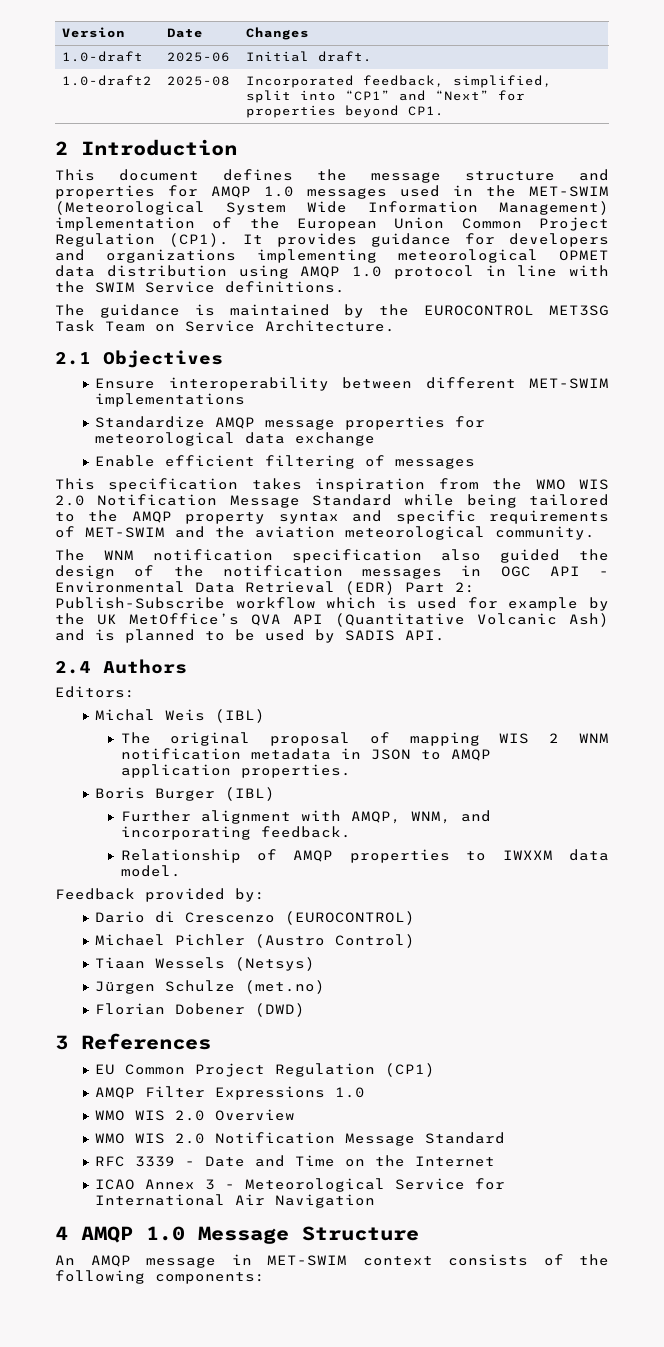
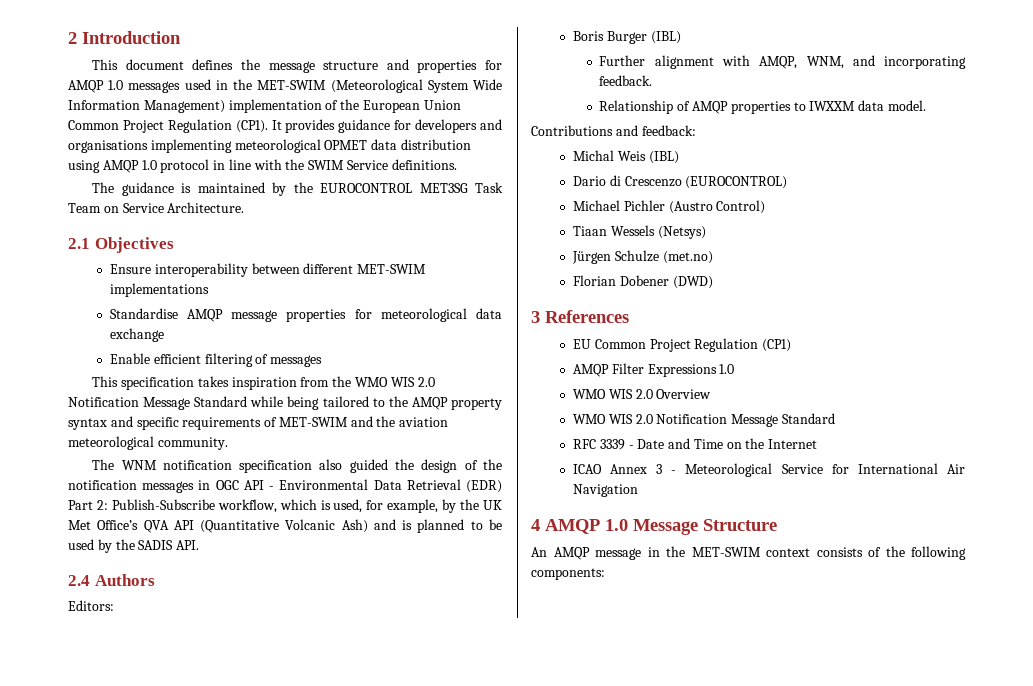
[62,27,126,38] [167,28,204,38] [246,27,310,40] [62,51,144,62] [167,52,231,62] [246,51,373,62] [62,75,153,86] [167,76,231,86] [246,75,553,88] [246,90,526,103] [246,105,445,118] Version | Date | Changes // 1.0-draft | 2025-06 | Initial draft. // 1.0-draft2 | 2025-08 | Incorporated feedback, simplified, split into “CP1” and “Next” for properties beyond CP1. // -> (68, 38) none
[106,249,236,263] organizations -> [68,140,148,153] organisations
[95,416,206,428] Standardize -> [109,308,178,319] Standardise
[235,597,316,609] workflow -> [217,499,277,513] workflow,
[417,597,579,611] used for example -> [333,499,439,513] used, for example,
[129,613,239,625] MetOffice’s -> [68,520,139,530] Met Office’s
(335, 636) none -> [115,539,135,550] the
[95,709,266,723] [120,732,609,746] [120,748,491,761] [120,764,351,778] // Michal Weis (IBL) // The original proposal of mapping WIS 2 WNM notification metadata in JSON to AMQP application properties. -> (114, 605) none
[55,888,265,902] Feedback provided by: -> [531,125,696,136] [572,150,679,164] Contributions and feedback: // Michal Weis (IBL)
(252, 1259) none -> [666,546,685,557] the

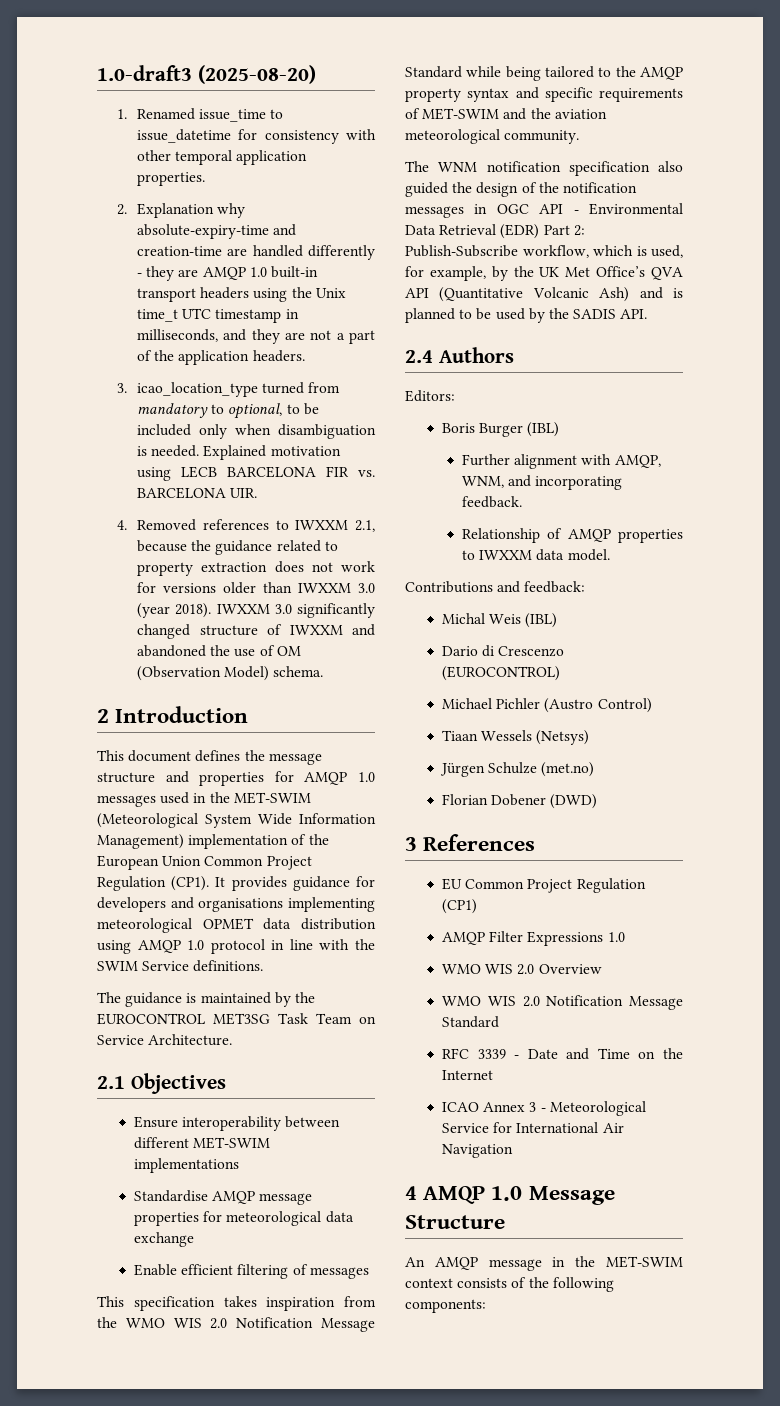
(68, 38) none -> [97,65,316,84] [117,108,284,122] [137,129,376,144] [137,150,308,165] [137,172,206,186] [117,203,246,218] [137,224,297,239] [137,245,375,260] [137,266,318,281] [137,287,346,302] [137,308,299,323] [137,329,375,344] [137,350,305,365] [117,382,341,397] [137,403,319,419] [137,424,376,439] [137,445,341,460] [137,466,375,481] [137,487,258,499] [117,519,375,532] [137,540,338,555] [137,561,375,576] [137,582,375,594] [137,603,375,618] [137,624,375,639] [137,645,301,657] [137,666,324,681] 1.0-draft3 (2025-08-20) // 1. Renamed issue_time to issue_datetime for consistency with other temporal application properties. // 2. Explanation why absolute-expiry-time and creation-time are handled differently - they are AMQP 1.0 built-in transport headers using the Unix time_t UTC timestamp in milliseconds, and they are not a part of the application headers. // 3. icao_location_type turned from mandatory to optional, to be included only when disambiguation is needed. Explained motivation using LECB BARCELONA FIR vs. BARCELONA UIR. // 4. Removed references to IWXXM 2.1, because the guidance related to property extraction does not work for versions older than IWXXM 3.0 (year 2018). IWXXM 3.0 significantly changed structure of IWXXM and abandoned the use of OM (Observation Model) schema. //

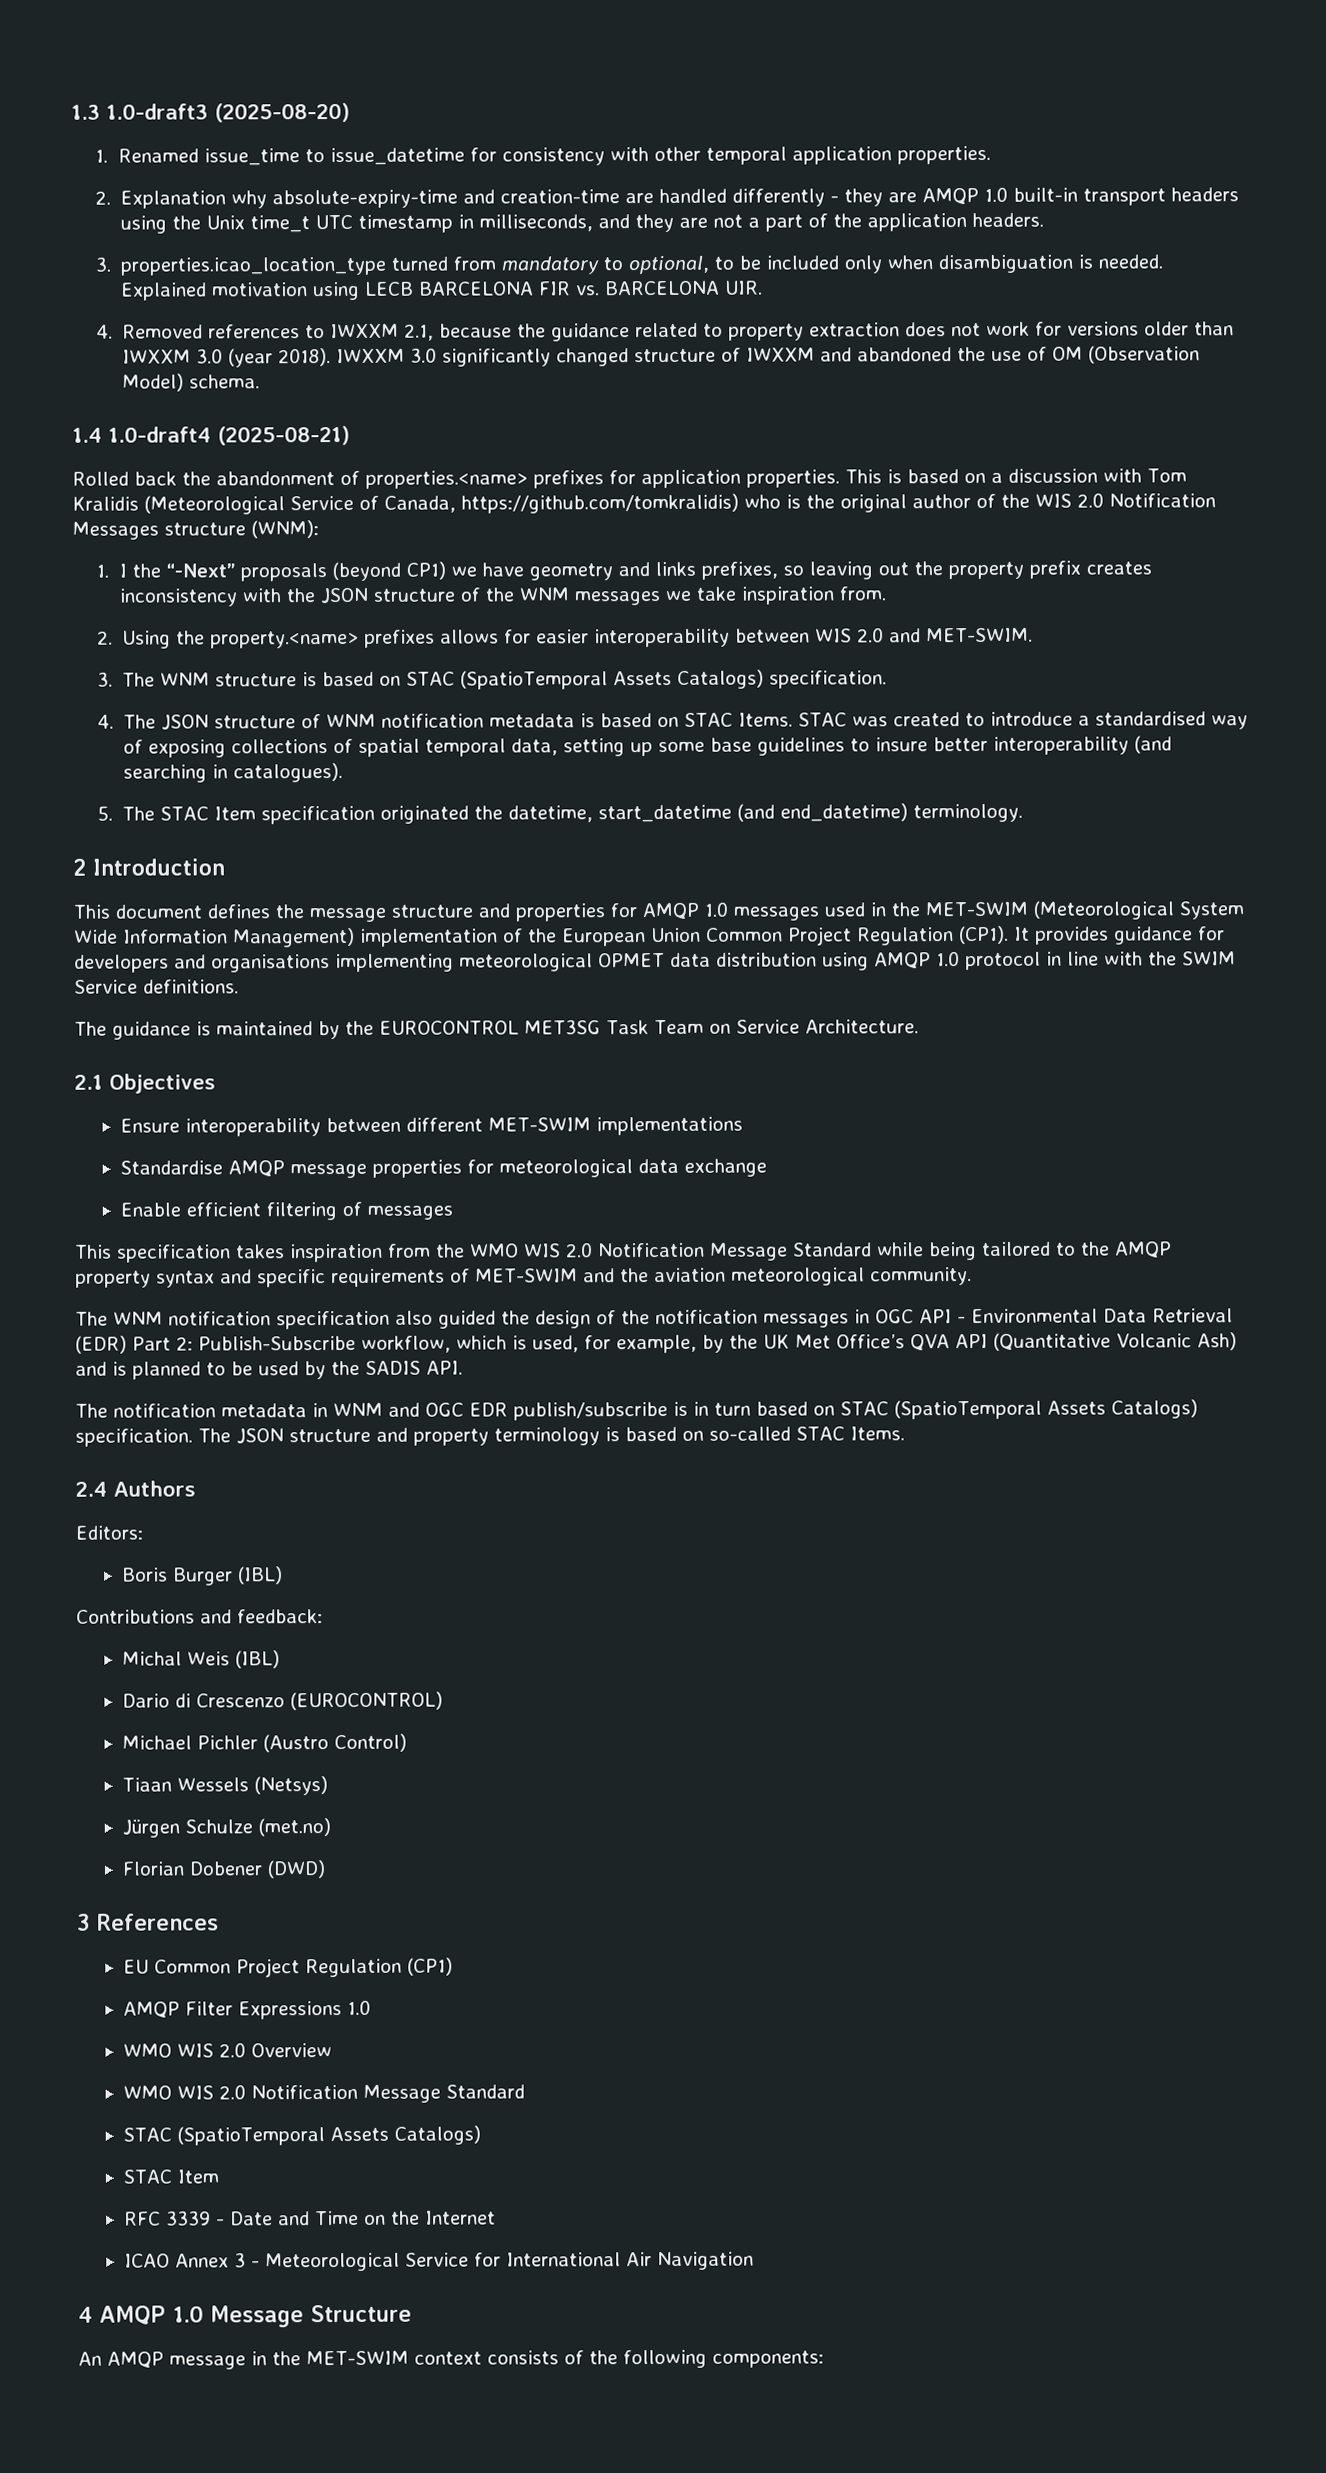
(97, 73) none -> [71,104,100,120] 1.3
[137,382,259,397] icao_location_type -> [119,256,386,276] properties.icao_location_type
(324, 671) none -> [72,425,350,446] [72,468,1187,489] [72,492,1216,515] [72,520,319,540] [95,560,1153,582] [119,586,888,607] [96,627,1033,649] [96,669,887,690] [96,711,1248,730] [122,735,1172,758] [122,763,343,783] [96,803,1023,825] // 1.4 1.0-draft4 (2025-08-21) // Rolled back the abandonment of properties.<name> prefixes for application properties. This is based on a discussion with Tom Kralidis (Meteorological Service of Canada, https://github.com/tomkralidis) who is the original author of the WIS 2.0 Notification Messages structure (WNM): // 1. I the “-Next” proposals (beyond CP1) we have geometry and links prefixes, so leaving out the property prefix creates inconsistency with the JSON structure of the WNM messages we take inspiration from. // 2. Using the property.<name> prefixes allows for easier interoperability between WIS 2.0 and MET-SWIM. // 3. The WNM structure is based on STAC (SpatioTemporal Assets Catalogs) specification. // 4. The JSON structure of WNM notification metadata is based on STAC Items. STAC was created to introduce a standardised way of exposing collections of spatial temporal data, setting up some base guidelines to insure better interoperability (and searching in catalogues). // 5. The STAC Item specification originated the datetime, start_datetime (and end_datetime) terminology.
(648, 314) none -> [75,1399,1198,1421] [75,1426,905,1447] // The notification metadata in WNM and OGC EDR publish/subscribe is in turn based on STAC (SpatioTemporal Assets Catalogs) specification. The JSON structure and property terminology is based on so-called STAC Items.
[462,454,661,469] [462,475,623,490] [462,496,523,508] [462,528,683,543] [462,549,610,561] // Further alignment with AMQP, WNM, and incorporating feedback. // Relationship of AMQP properties to IWXXM data model. -> (284, 1575) none
(500, 1022) none -> [123,2125,482,2146] [123,2169,220,2184] // STAC (SpatioTemporal Assets Catalogs) // STAC Item

